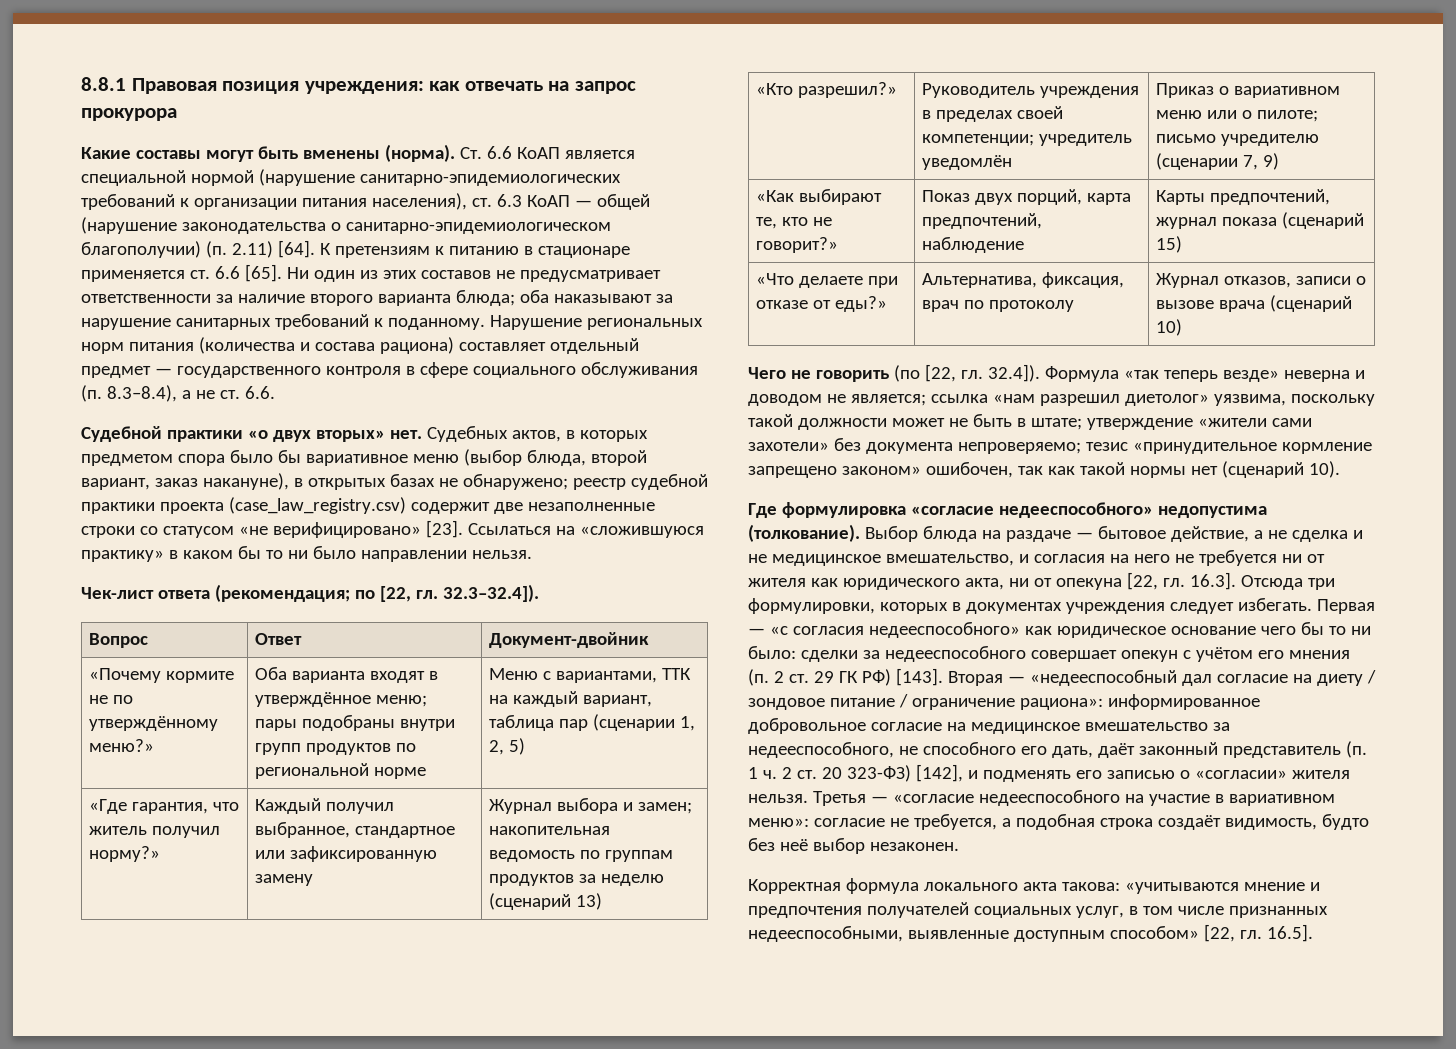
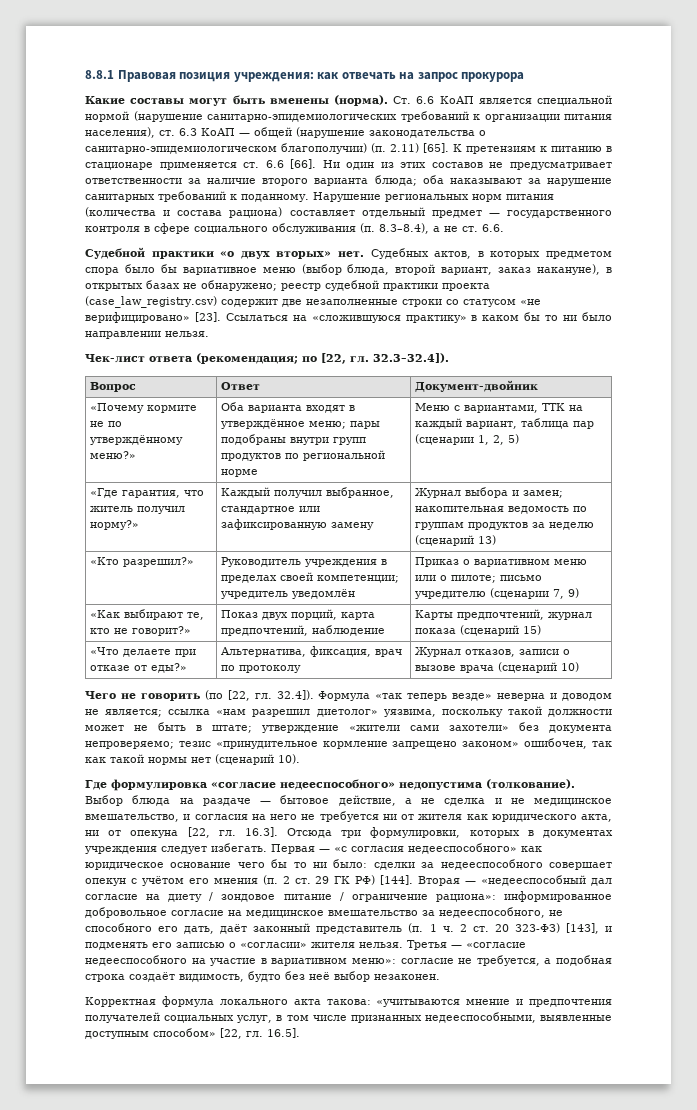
[277,240,315,258] [64]. -> [423,143,449,153] [65].
[244,264,282,282] [65]. -> [290,159,317,169] [66].
[895,668,943,686] [143]. -> [380,875,414,885] [144].
[915,764,963,782] [142], -> [565,923,599,934] [143],

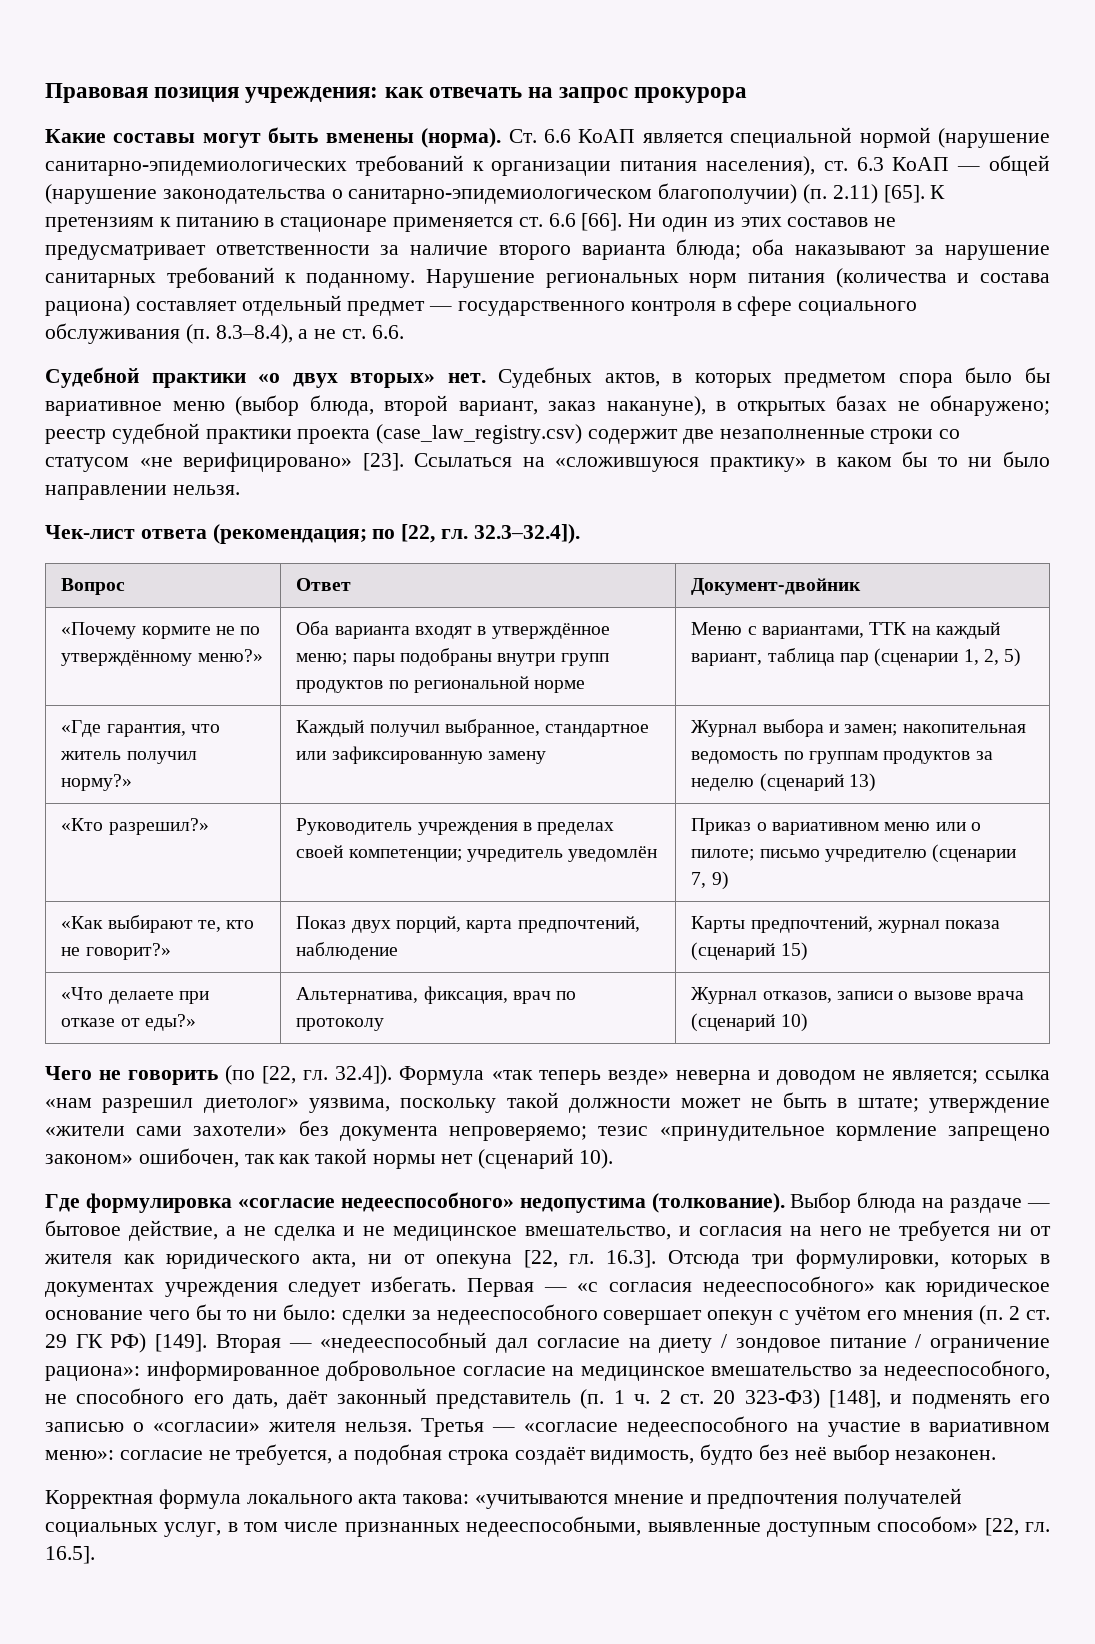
[85,70,114,79] 8.8.1 -> (45, 93) none
[380,875,414,885] [144]. -> [155,1334,208,1352] [149].
[565,923,599,934] [143], -> [828,1390,881,1408] [148],

